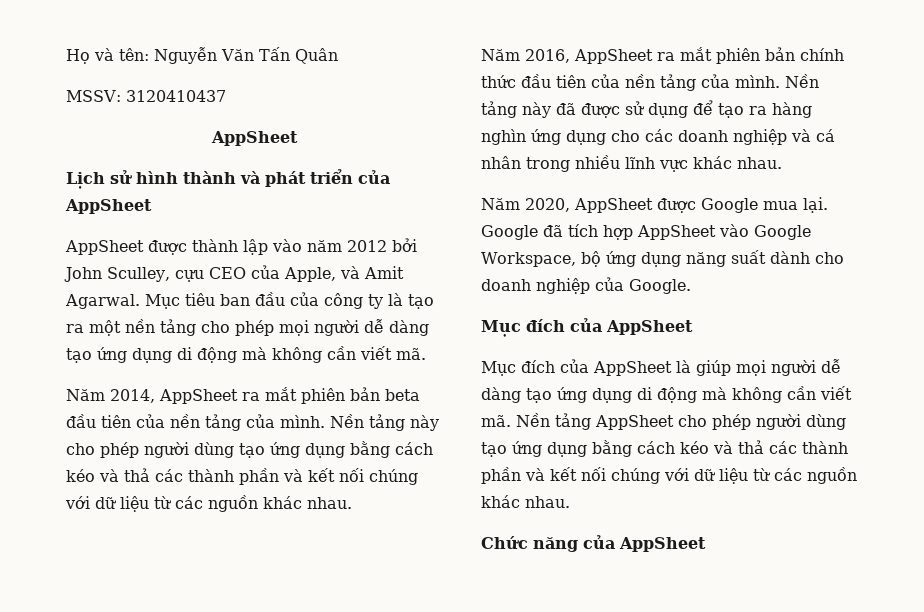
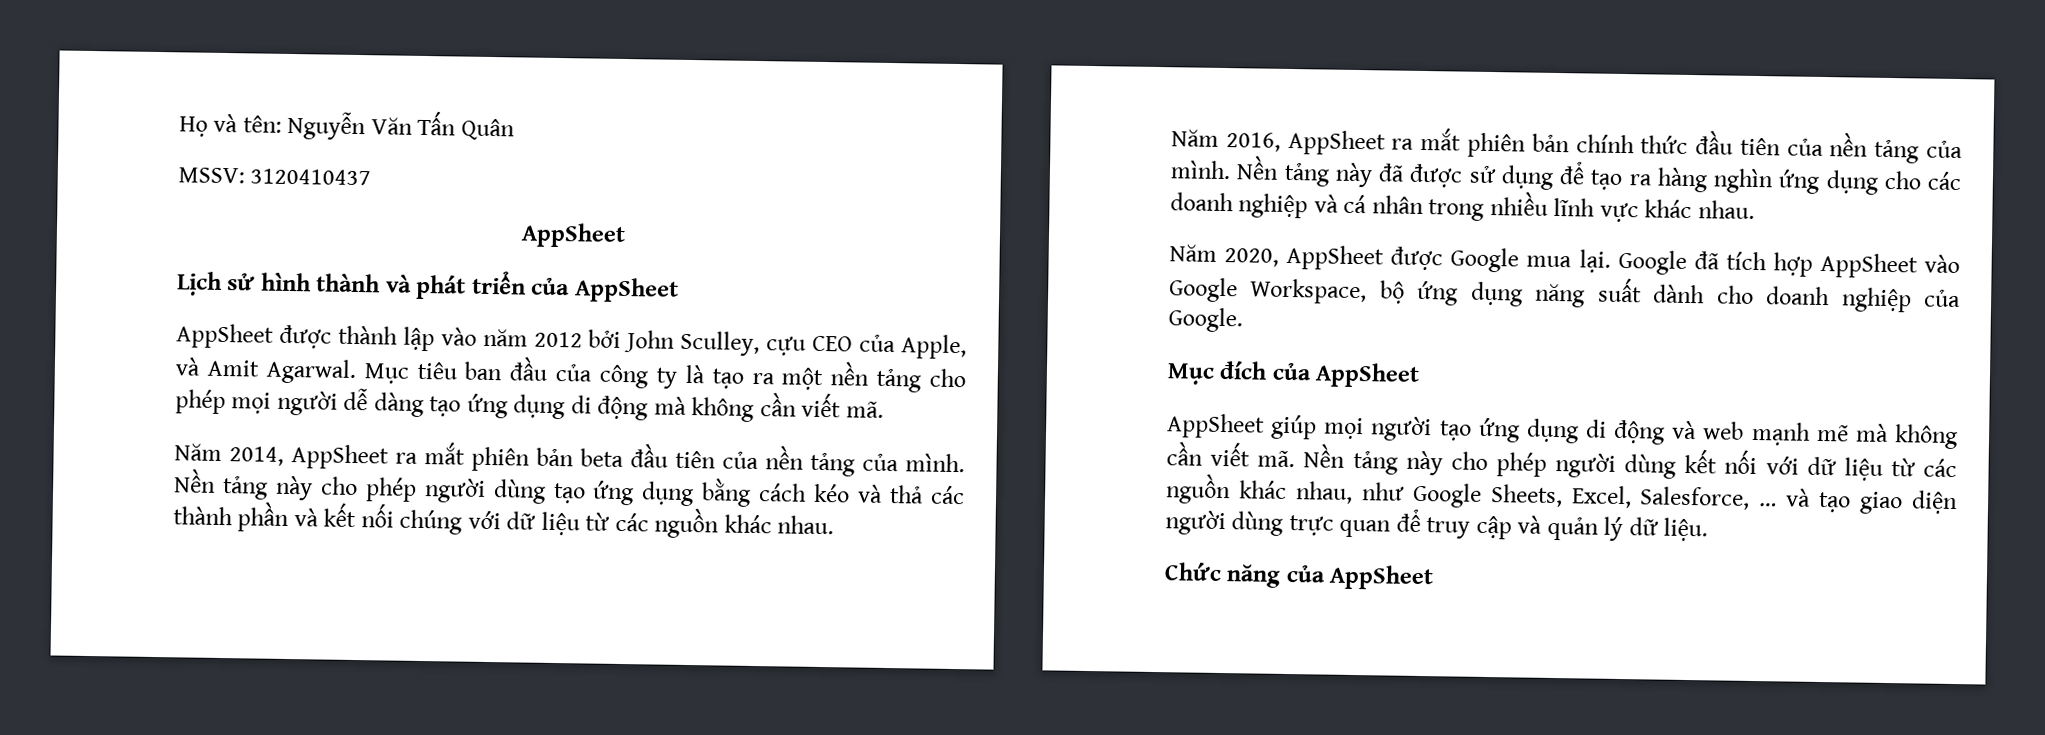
[481,359,691,376] Mục đích của AppSheet là -> [1166,413,1265,439] AppSheet
[821,359,841,373] [481,387,697,403] dễ dàng tạo ứng dụng di động -> [1438,417,1849,446] tạo ứng dụng di động và web mạnh mẽ
[595,414,846,430] [481,440,848,457] [481,467,857,484] [481,495,570,508] AppSheet cho phép người dùng tạo ứng dụng bằng cách kéo và thả các thành phần và kết nối chúng với dữ liệu từ các nguồn khác nhau. -> [1405,448,1957,481] [1165,473,1958,515] [1165,508,1709,542] này cho phép người dùng kết nối với dữ liệu từ các nguồn khác nhau, như Google Sheets, Excel, Salesforce, … và tạo giao diện người dùng trực quan để truy cập và quản lý dữ liệu.

